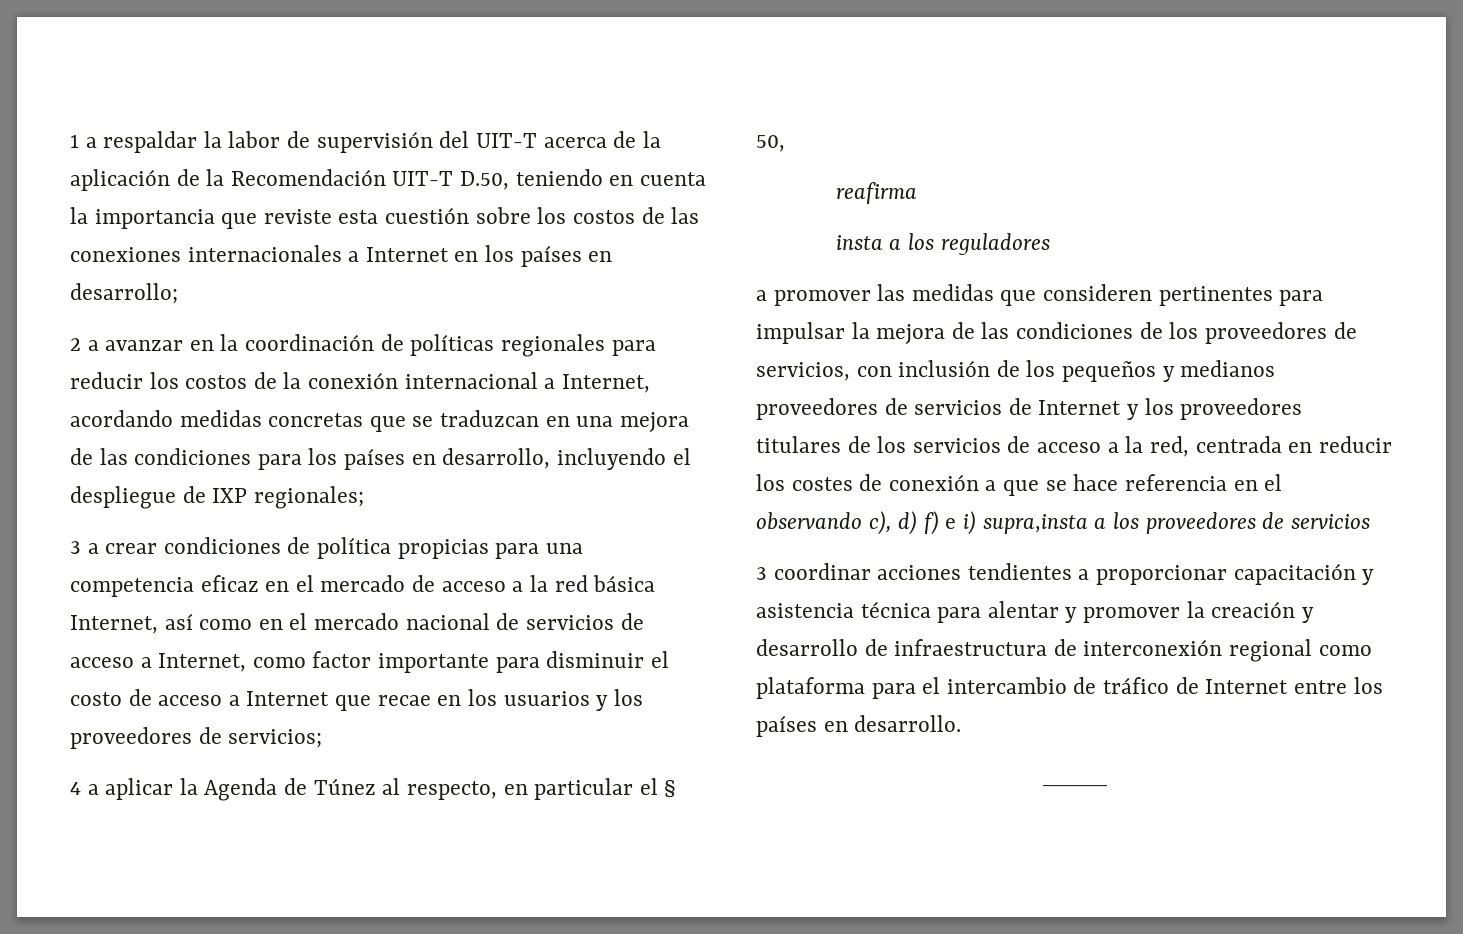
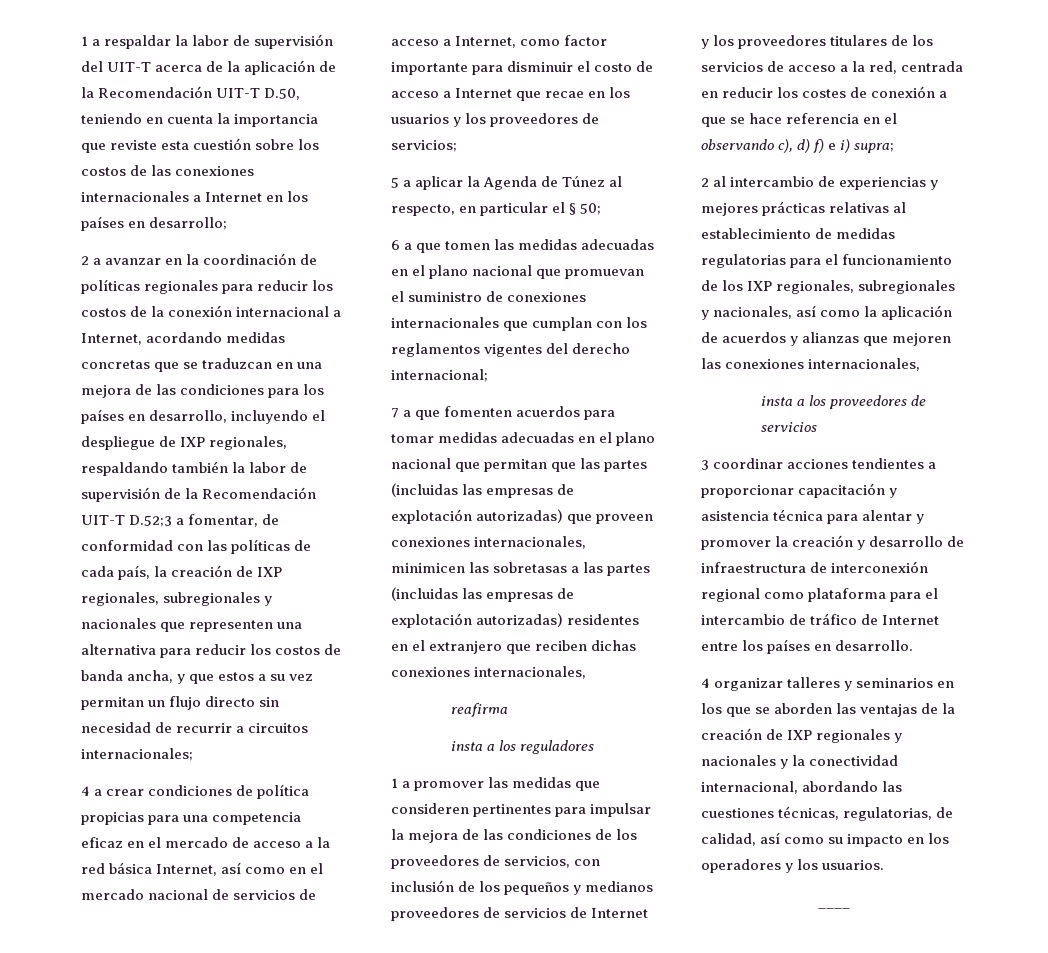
[253,486,364,509] [70,541,81,554] regionales; // 3 -> [209,436,288,450] [81,461,308,476] [81,487,317,502] [81,514,280,527] [81,539,312,554] [81,565,283,580] [81,592,273,606] [81,618,303,632] [81,644,342,658] [81,670,314,684] [81,696,280,710] [81,722,309,733] [81,748,193,761] [81,786,90,796] regionales, respaldando también la labor de supervisión de la Recomendación UIT-T D.52;3 a fomentar, de conformidad con las políticas de cada país, la creación de IXP regionales, subregionales y nacionales que representen una alternativa para reducir los costos de banda ancha, y que estos a su vez permitan un flujo directo sin necesidad de recurrir a circuitos internacionales; // 4
[70,782,81,795] 4 -> [391,177,399,188] 5
[756,135,785,152] 50, -> [580,203,602,215] [391,239,655,253] [391,265,645,279] [391,291,587,302] [391,317,648,331] [391,343,631,357] [391,369,488,382] [391,406,616,420] [391,432,656,446] [391,458,648,472] [391,483,575,498] [391,509,654,524] [391,536,587,549] [391,562,651,576] [391,587,575,602] [391,613,640,628] [391,640,637,654] [391,666,587,679] 50; // 6 a que tomen las medidas adecuadas en el plano nacional que promuevan el suministro de conexiones internacionales que cumplan con los reglamentos vigentes del derecho internacional; // 7 a que fomenten acuerdos para tomar medidas adecuadas en el plano nacional que permitan que las partes (incluidas las empresas de explotación autorizadas) que proveen conexiones internacionales, minimicen las sobretasas a las partes (incluidas las empresas de explotación autorizadas) residentes en el extranjero que reciben dichas conexiones internacionales,
(1050, 244) none -> [391,778,398,788] 1
[982,514,1088,534] supra,insta -> [854,143,895,153] [701,176,939,190] [701,201,907,216] [701,228,896,239] [701,254,953,268] [701,280,956,294] [701,305,953,320] [701,332,952,346] [701,358,921,371] [760,396,793,406] supra; // 2 al intercambio de experiencias y mejores prácticas relativas al establecimiento de medidas regulatorias para el funcionamiento de los IXP regionales, subregionales y nacionales, así como la aplicación de acuerdos y alianzas que mejoren las conexiones internacionales, // insta
(962, 723) none -> [701,677,955,691] [701,703,956,717] [701,728,903,743] [701,755,899,769] [701,781,903,794] [701,806,954,821] [701,832,950,847] [701,859,885,873] // 4 organizar talleres y seminarios en los que se aborden las ventajas de la creación de IXP regionales y nacionales y la conectividad internacional, abordando las cuestiones técnicas, regulatorias, de calidad, así como su impacto en los operadores y los usuarios.

